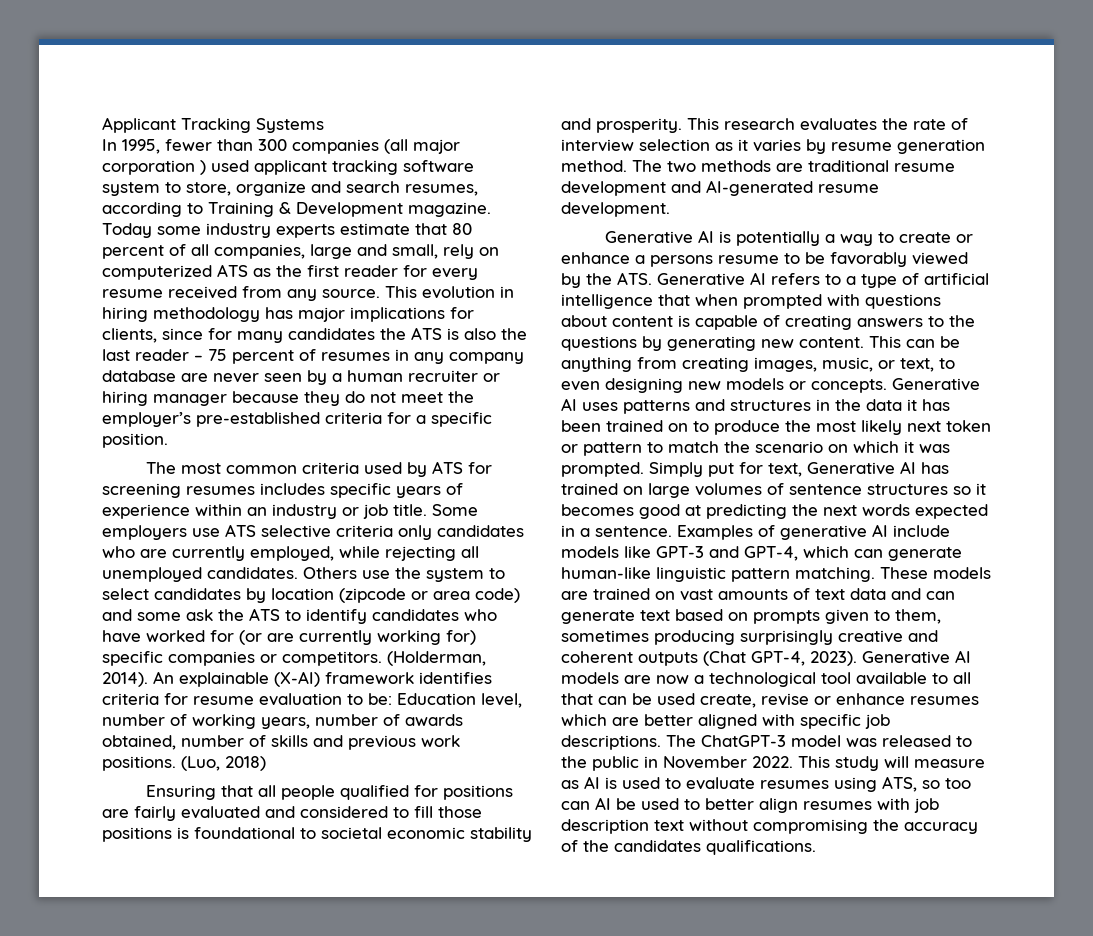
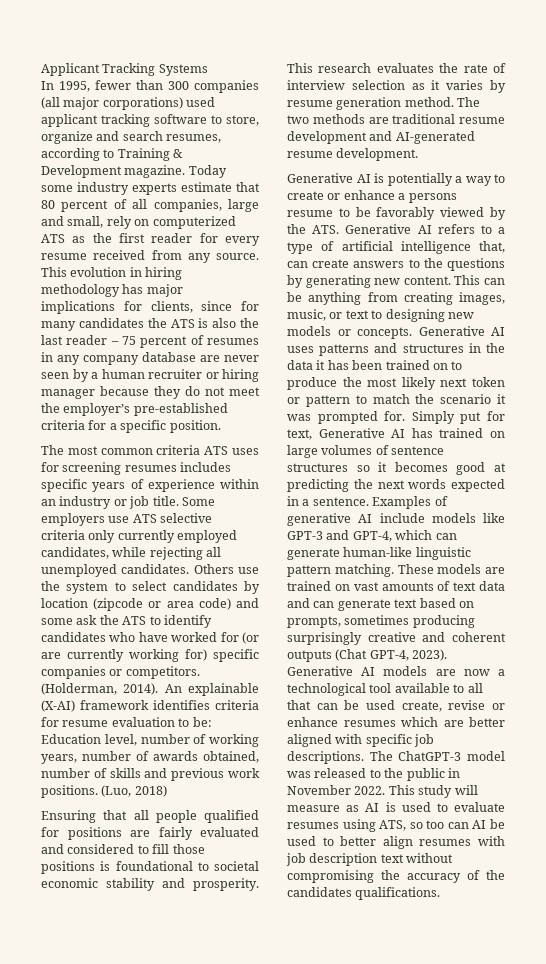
[102,160,206,175] corporation ) -> [102,97,183,110] corporations)
[102,182,160,196] system -> (207, 119) none
[363,461,463,477] used by ATS -> [204,446,259,455] ATS uses
[437,525,524,537] [102,546,334,561] candidates who are currently employed, -> [117,530,238,543] [41,547,109,559] currently employed candidates,
[658,294,941,309] [561,315,852,330] that when prompted with questions about content is capable of creating -> [479,241,505,253] [287,259,350,268] that, can create
[900,358,955,372] [561,381,600,391] text, to even -> [345,310,383,319] text to
[828,441,950,453] [561,462,644,477] on which it was prompted. -> [497,394,506,404] [287,411,406,424] it was prompted for.
[753,609,941,624] prompts given to them, -> [287,616,341,628] prompts,

